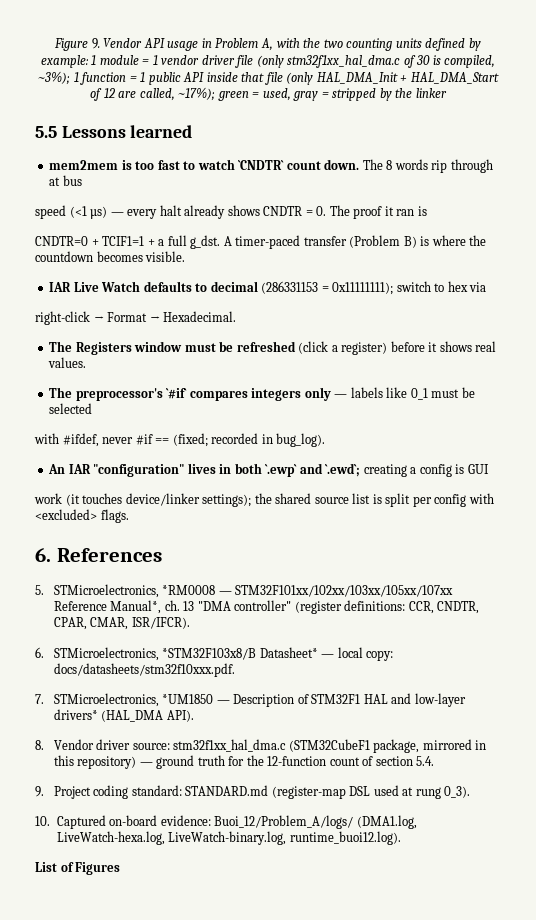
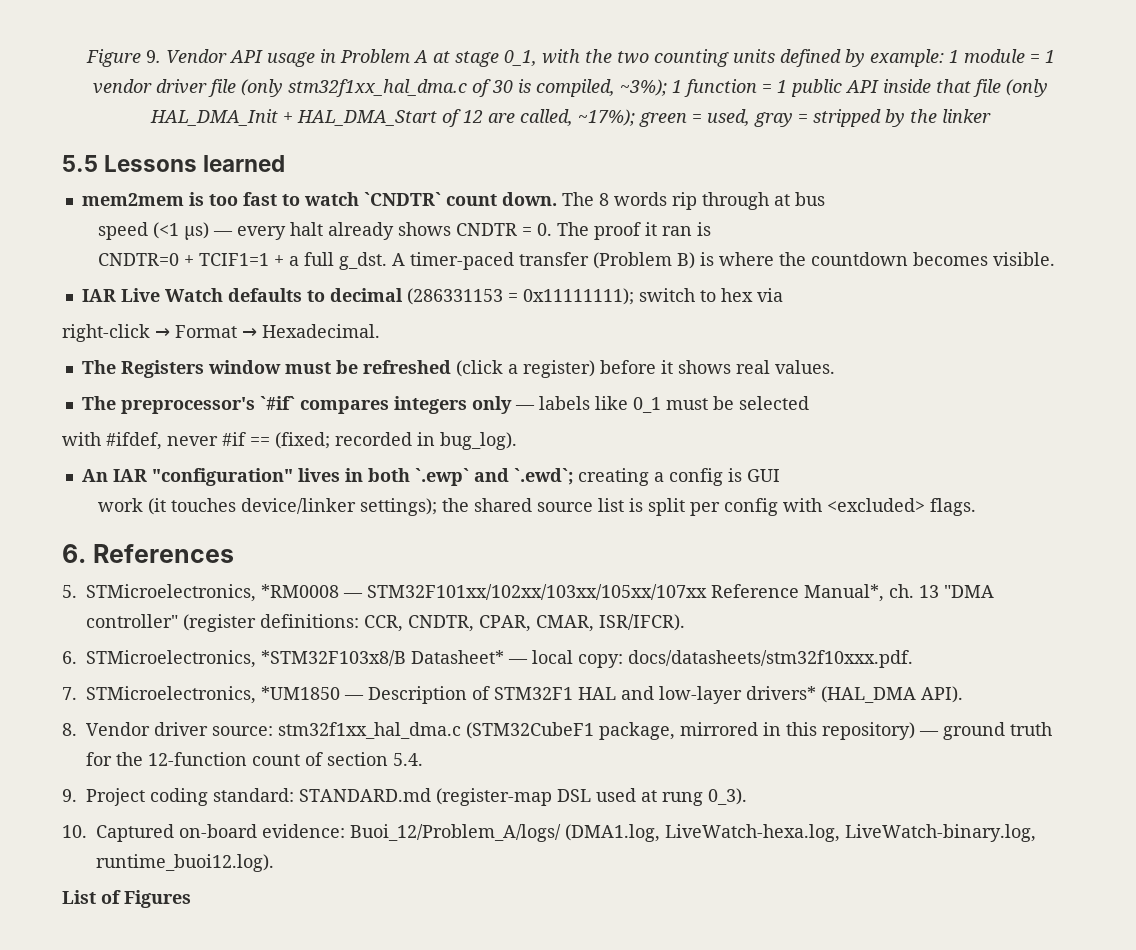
[261,38,273,51] A, -> [412,50,537,67] A at stage 0_1,

